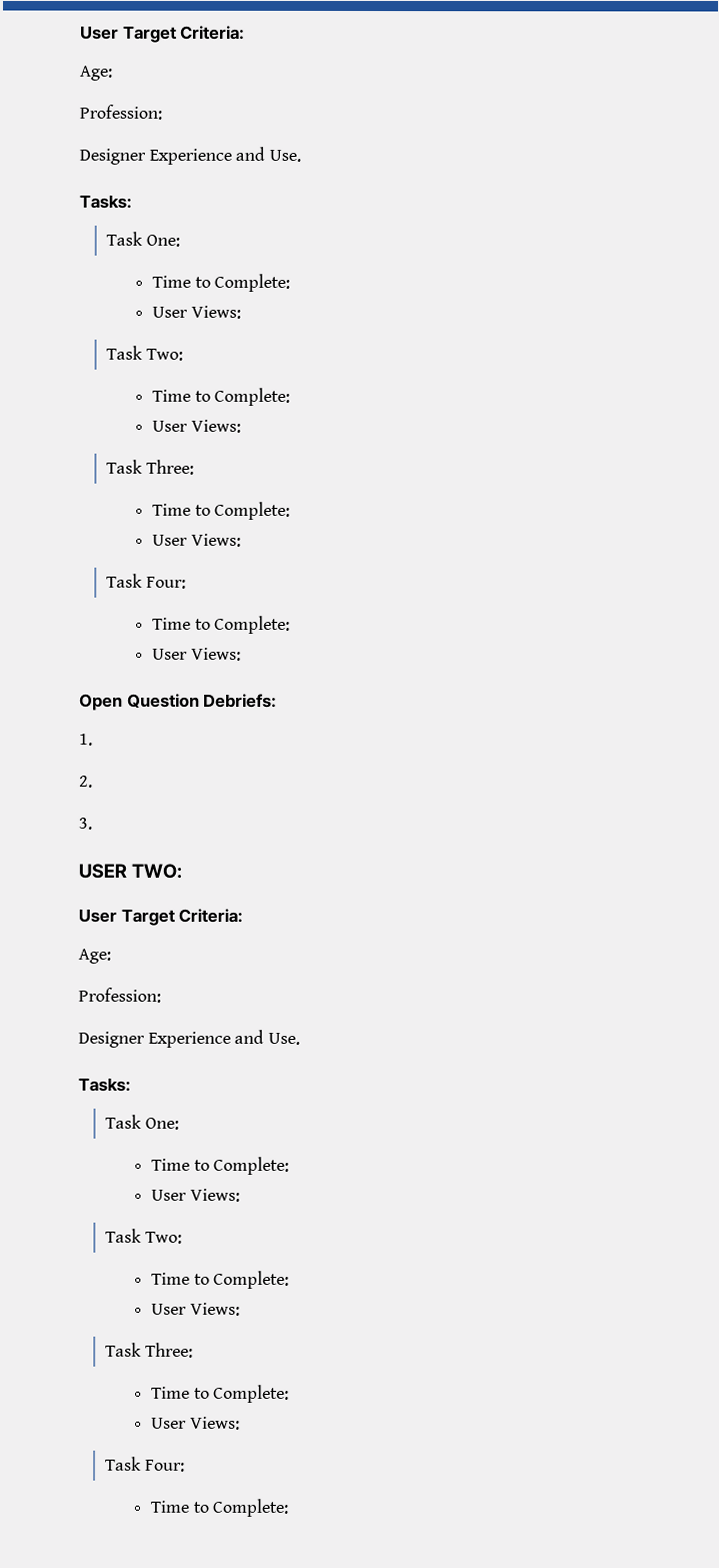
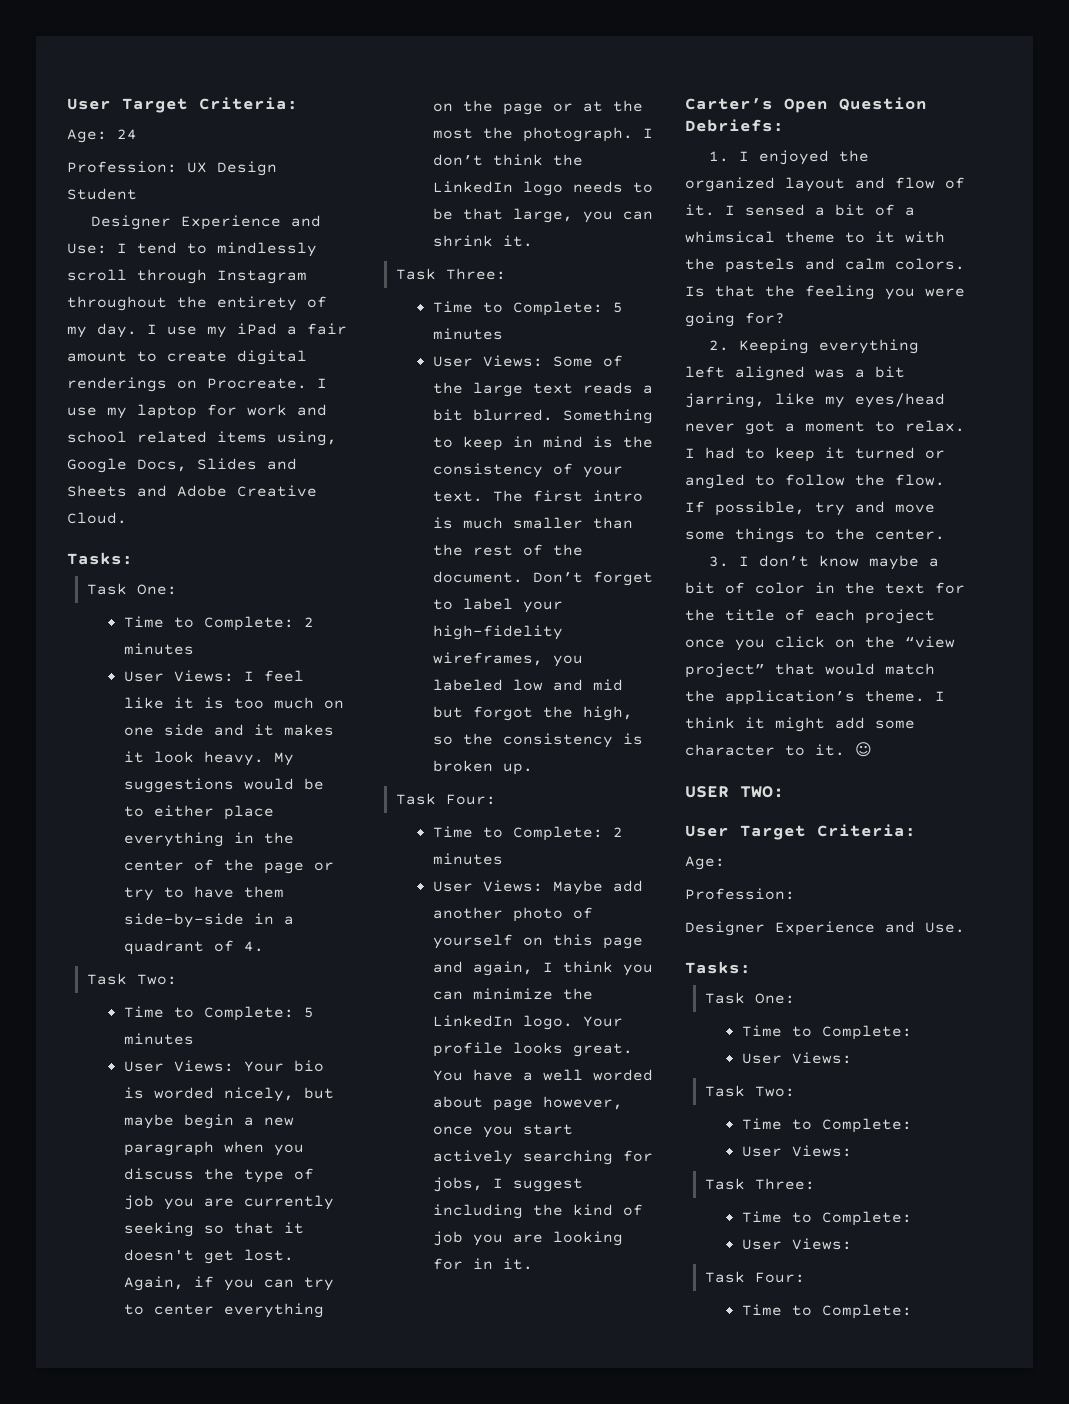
[80,25,246,43] [79,65,113,81] [79,104,162,120] [79,146,302,165] [79,194,132,209] [105,231,180,247] [152,273,291,292] [152,305,241,319] [105,345,183,361] [152,387,291,406] [152,419,241,433] [105,459,194,475] [152,501,291,520] [152,533,241,547] [105,573,186,589] [152,615,291,634] [152,647,241,661] [79,693,278,711] [79,733,93,746] [78,775,93,788] [78,817,92,830] User Target Criteria: // Age: // Profession: // Designer Experience and Use. // Tasks: // Task One: // Time to Complete: // User Views: // Task Two: // Time to Complete: // User Views: // Task Three: // Time to Complete: // User Views: // Task Four: // Time to Complete: // User Views: // Open Question Debriefs: // 1. // 2. // 3. -> [67,97,298,113] [67,129,137,143] [67,161,277,176] [67,188,137,200] [91,215,322,230] [67,242,317,257] [67,269,307,284] [67,296,327,311] [67,323,347,338] [67,350,307,365] [67,377,327,392] [67,404,327,419] [67,431,337,446] [67,458,297,473] [67,485,317,497] [67,512,127,524] [67,552,133,565] [86,583,177,595] [123,616,314,631] [123,643,194,655] [123,670,304,682] [123,697,344,709] [123,724,334,736] [123,751,294,766] [123,778,324,793] [123,805,274,820] [123,832,294,847] [123,859,334,874] [123,886,284,901] [123,913,294,928] [123,940,264,955] [86,973,177,985] [123,1006,314,1021] [123,1033,194,1045] [123,1060,324,1072] [123,1087,334,1102] [123,1114,294,1129] [123,1141,304,1156] [123,1168,314,1183] [123,1195,334,1210] [123,1222,304,1237] [123,1249,294,1264] [123,1276,334,1291] [123,1303,324,1318] [432,100,643,115] [432,127,653,142] [432,154,583,166] [432,181,653,196] [432,208,653,223] [432,235,533,247] [395,268,506,280] [432,301,623,316] [432,328,503,340] [432,355,623,367] [432,382,653,397] [432,409,653,424] [432,436,653,451] [432,463,623,478] [432,490,643,502] [432,517,633,529] [432,544,583,556] [432,571,653,586] [432,598,563,613] [432,625,563,640] [432,652,583,667] [432,679,623,691] [432,706,633,721] [432,733,643,748] [432,760,533,775] [395,793,496,805] [432,826,623,841] [432,853,503,865] [432,880,643,895] [432,907,593,922] [432,934,643,949] [432,961,653,976] [432,988,593,1000] [432,1015,623,1030] [432,1042,633,1057] [432,1069,653,1081] [432,1096,623,1111] [432,1124,573,1138] [432,1150,653,1165] [432,1177,583,1192] [432,1204,643,1219] [432,1231,623,1246] [432,1258,533,1270] [685,97,927,113] [685,119,784,132] [709,150,870,165] [685,177,965,192] [685,204,915,216] [685,231,945,243] [685,258,965,273] [685,285,965,300] [685,312,785,327] [709,339,920,354] [685,366,905,381] [685,393,945,408] [685,420,965,435] [685,447,945,462] [685,474,945,489] [685,501,935,516] [685,528,945,543] [709,555,940,570] [685,582,965,594] [685,609,935,624] [685,636,955,651] [685,663,935,678] [685,690,945,705] [685,717,915,732] [685,742,872,757] User Target Criteria: // Age: 24 // Profession: UX Design Student // Designer Experience and Use: I tend to mindlessly scroll through Instagram throughout the entirety of my day. I use my iPad a fair amount to create digital renderings on Procreate. I use my laptop for work and school related items using, Google Docs, Slides and Sheets and Adobe Creative Cloud. // Tasks: // Task One: // Time to Complete: 2 minutes // User Views: I feel like it is too much on one side and it makes it look heavy. My suggestions would be to either place everything in the center of the page or try to have them side-by-side in a quadrant of 4. // Task Two: // Time to Complete: 5 minutes // User Views: Your bio is worded nicely, but maybe begin a new paragraph when you discuss the type of job you are currently seeking so that it doesn't get lost. Again, if you can try to center everything on the page or at the most the photograph. I don’t think the LinkedIn logo needs to be that large, you can shrink it. // Task Three: // Time to Complete: 5 minutes // User Views: Some of the large text reads a bit blurred. Something to keep in mind is the consistency of your text. The first intro is much smaller than the rest of the document. Don’t forget to label your high-fidelity wireframes, you labeled low and mid but forgot the high, so the consistency is broken up. // Task Four: // Time to Complete: 2 minutes // User Views: Maybe add another photo of yourself on this page and again, I think you can minimize the LinkedIn logo. Your profile looks great. You have a well worded about page however, once you start actively searching for jobs, I suggest including the kind of job you are looking for in it. // Carter’s Open Question Debriefs: // 1. I enjoyed the organized layout and flow of it. I sensed a bit of a whimsical theme to it with the pastels and calm colors. Is that the feeling you were going for? // 2. Keeping everything left aligned was a bit jarring, like my eyes/head never got a moment to relax. I had to keep it turned or angled to follow the flow. If possible, try and move some things to the center. // 3. I don’t know maybe a bit of color in the text for the title of each project once you click on the “view project” that would match the application’s theme. I think it might add some character to it. ☺

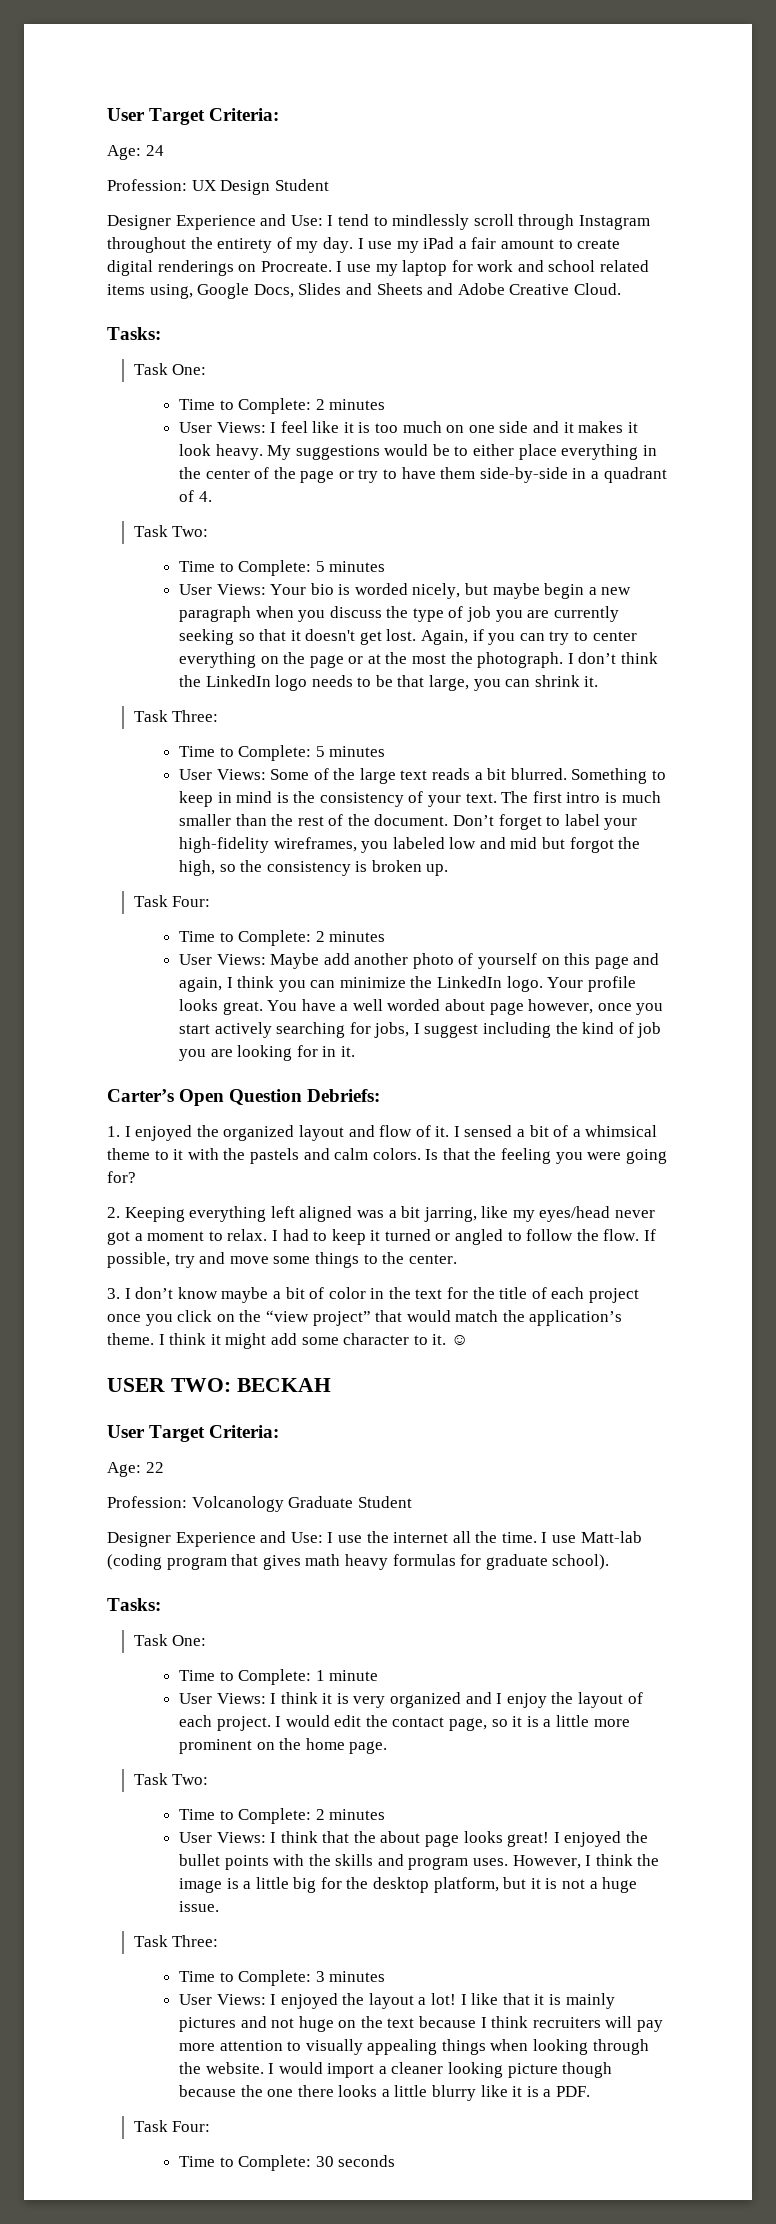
[685,824,916,840] [685,856,725,870] [685,888,795,900] [685,921,965,936] [685,961,751,974] [704,992,795,1004] [741,1025,912,1040] [741,1052,852,1064] [704,1085,795,1097] [741,1118,912,1133] [741,1145,852,1157] [704,1178,815,1190] [741,1211,912,1226] [741,1238,852,1250] [704,1271,805,1283] [741,1304,912,1319] // User Target Criteria: // Age: // Profession: // Designer Experience and Use. // Tasks: // Task One: // Time to Complete: // User Views: // Task Two: // Time to Complete: // User Views: // Task Three: // Time to Complete: // User Views: // Task Four: // Time to Complete: -> [236,1378,331,1392] [107,1425,280,1442] [107,1462,164,1477] [107,1496,412,1512] [107,1531,642,1547] [107,1554,610,1570] [107,1598,161,1611] [133,1634,207,1646] [178,1669,379,1685] [178,1692,643,1708] [178,1715,630,1731] [178,1738,388,1754] [133,1773,209,1785] [178,1808,386,1824] [178,1831,649,1847] [178,1854,660,1870] [178,1877,638,1893] [178,1901,219,1912] [133,1935,219,1947] [178,1970,386,1986] [178,1993,615,2009] [178,2016,664,2032] [178,2039,649,2055] [178,2062,613,2078] [178,2085,591,2101] [133,2120,211,2132] [178,2155,396,2171] BECKAH // User Target Criteria: // Age: 22 // Profession: Volcanology Graduate Student // Designer Experience and Use: I use the internet all the time. I use Matt-lab (coding program that gives math heavy formulas for graduate school). // Tasks: // Task One: // Time to Complete: 1 minute // User Views: I think it is very organized and I enjoy the layout of each project. I would edit the contact page, so it is a little more prominent on the home page. // Task Two: // Time to Complete: 2 minutes // User Views: I think that the about page looks great! I enjoyed the bullet points with the skills and program uses. However, I think the image is a little big for the desktop platform, but it is not a huge issue. // Task Three: // Time to Complete: 3 minutes // User Views: I enjoyed the layout a lot! I like that it is mainly pictures and not huge on the text because I think recruiters will pay more attention to visually appealing things when looking through the website. I would import a cleaner looking picture though because the one there looks a little blurry like it is a PDF. // Task Four: // Time to Complete: 30 seconds

